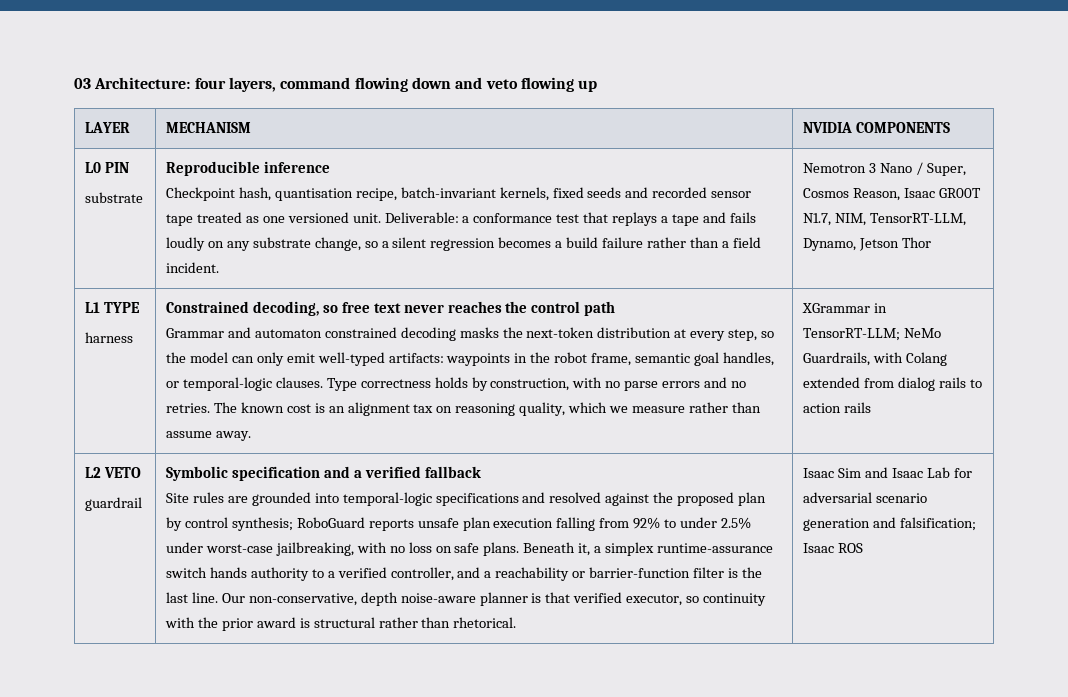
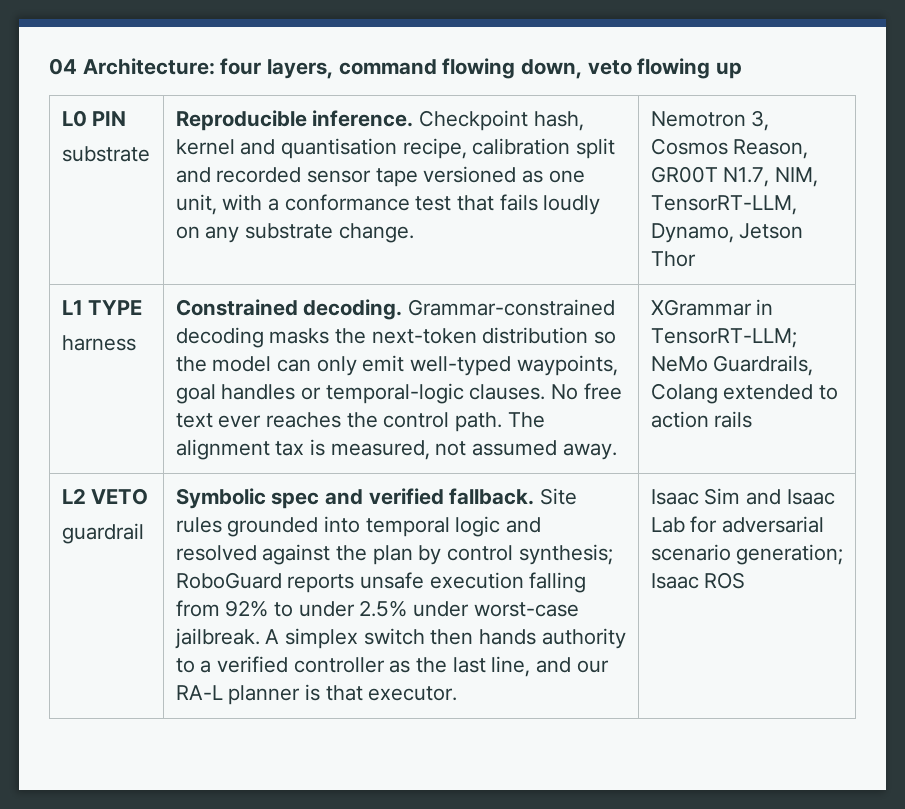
[74,78,91,89] 03 -> [49,58,77,75] 04
[411,77,483,89] down and -> [521,59,583,79] down,
[85,122,131,133] [166,122,252,133] [803,122,950,133] // LAYER | MECHANISM | NVIDIA COMPONENTS -> (743, 70) none
[263,161,330,173] inference // -> [312,110,414,127] inference.
[274,187,622,201] quantisation recipe, batch-invariant kernels, fixed seeds -> [175,138,615,159] kernel and quantisation recipe, calibration split
[196,212,242,223] treated -> [423,166,517,183] versioned
[287,212,459,223] versioned unit. Deliverable: -> [175,194,263,215] unit, with
[612,212,726,226] replays a tape and -> (494, 203) none
[314,237,761,251] [166,262,220,273] [803,162,966,176] change, so a silent regression becomes a build failure rather than a field incident. | Nemotron 3 Nano / Super, -> [338,223,414,243] [650,110,770,131] change. | Nemotron 3,
[903,188,935,198] Isaac -> (809, 149) none
[252,301,616,316] [166,327,397,338] decoding, so free text never reaches the control path // Grammar and automaton constrained -> [303,299,615,320] decoding. Grammar-constrained
[674,329,758,341] at every step, -> (589, 335) none
[388,352,774,366] [166,377,746,391] [166,402,761,416] [166,431,213,438] artifacts: waypoints in the robot frame, semantic goal handles, or temporal-logic clauses. Type correctness holds by construction, with no parse errors and no retries. The known cost is an alignment tax on reasoning quality, which we measure rather than assume -> [516,355,618,376] [175,383,622,404] [175,412,545,432] [175,439,557,460] waypoints, goal handles or temporal-logic clauses. No free text ever reaches the control path. The alignment tax is measured, not assumed
[872,352,903,363] with -> (814, 365) none
[863,377,966,391] from dialog rails -> (814, 392) none
[231,466,481,481] specification and a verified fallback // -> [271,488,535,509] spec and verified fallback.
[227,496,248,503] are -> (222, 525) none
[342,492,519,506] temporal-logic specifications -> [365,516,501,537] temporal logic
[677,492,735,506] proposed -> (367, 553) none
[462,517,491,531] plan -> (424, 580) none
[275,542,773,556] [166,567,208,578] jailbreaking, with no loss on safe plans. Beneath it, a simplex runtime-assurance switch -> [174,628,474,649] jailbreak. A simplex switch then
[390,567,762,581] [166,592,767,606] [165,617,517,631] controller, and a reachability or barrier-function filter is the last line. Our non-conservative, depth noise-aware planner is that verified executor, so continuity with the prior award is structural rather than rhetorical. -> [293,656,609,677] [175,684,458,705] controller as the last line, and our RA-L planner is that executor.
[803,517,976,531] generation and falsification; -> [736,544,844,565] generation;

